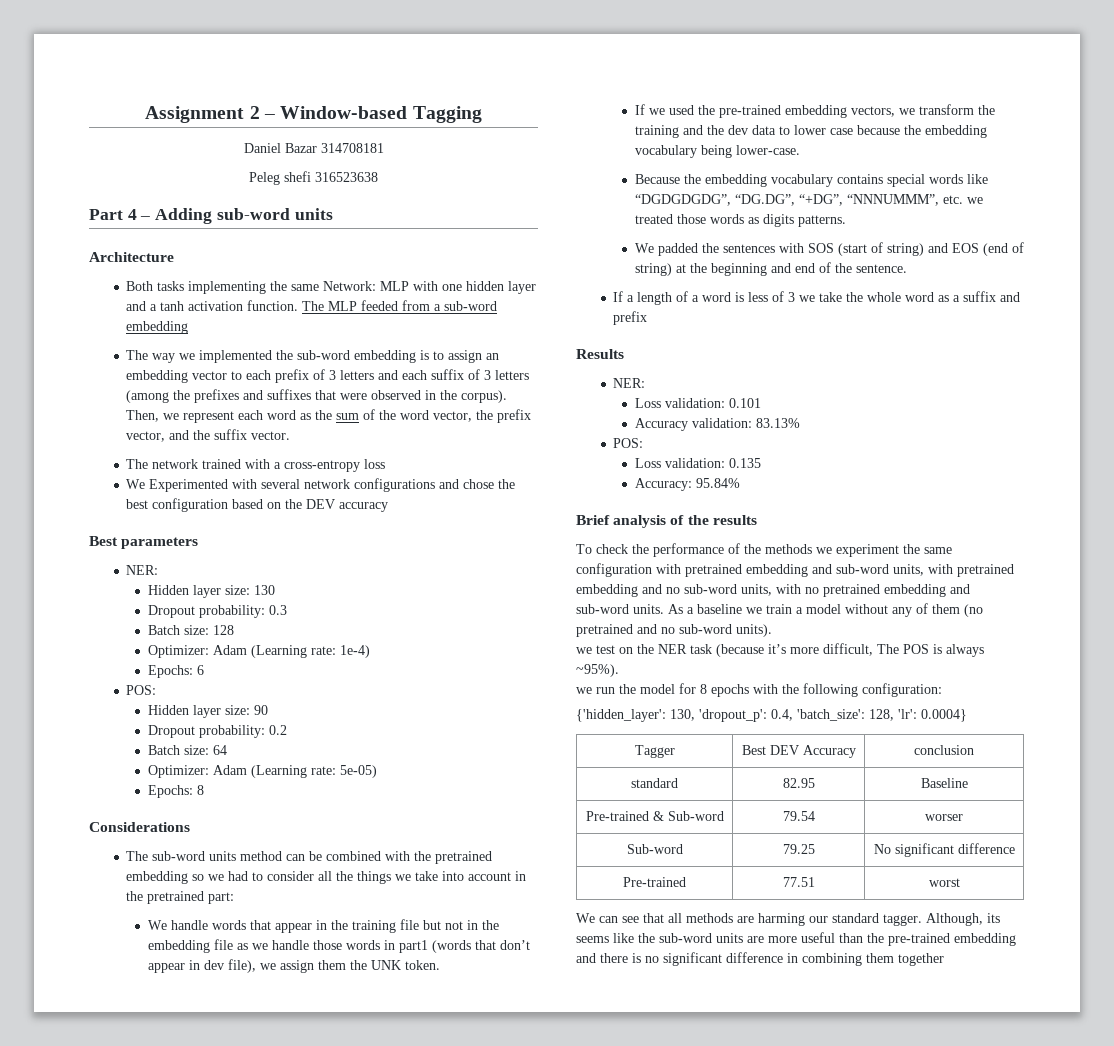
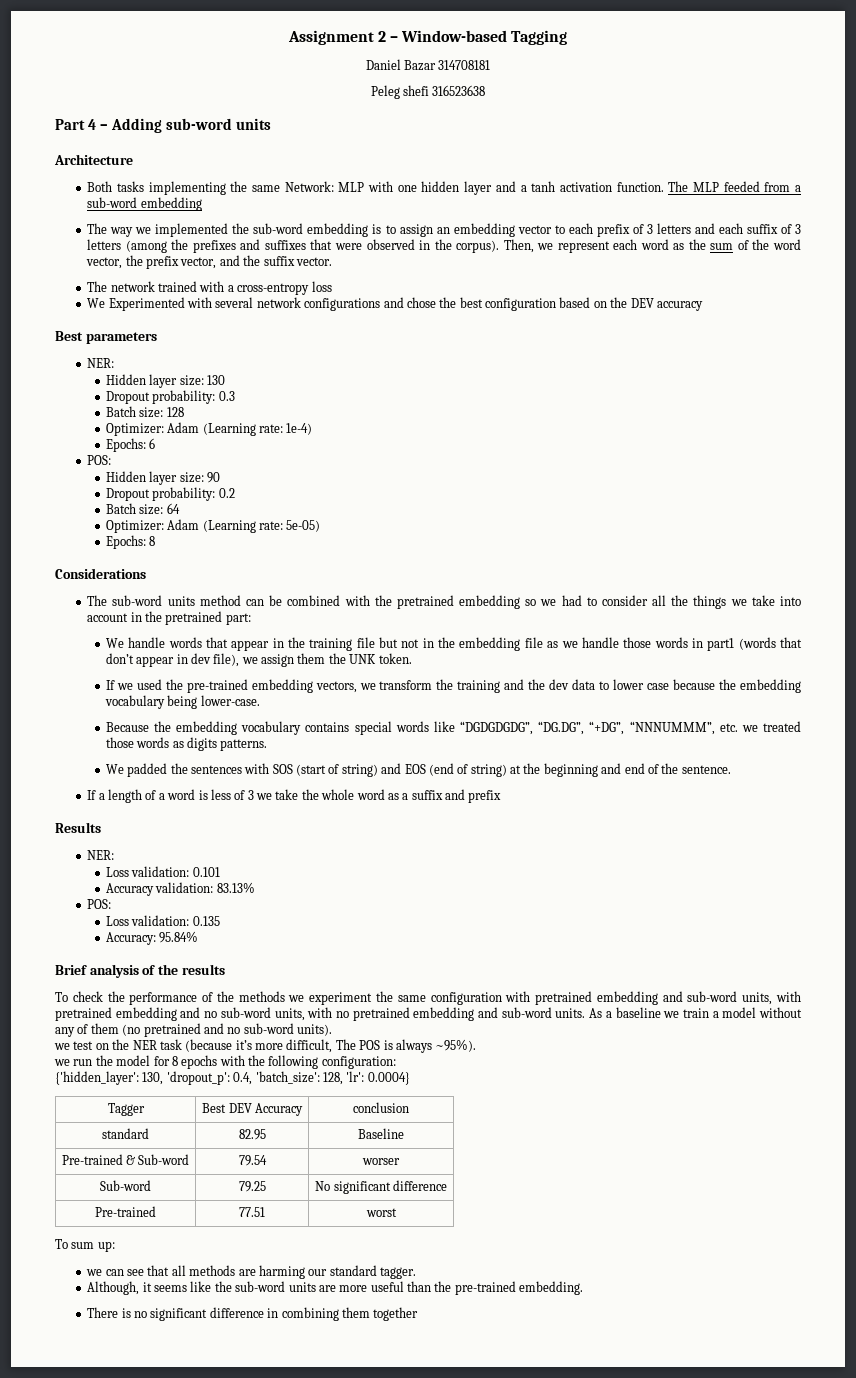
[576,913,595,923] We -> [55,1239,115,1252] [86,1269,103,1276] To sum up: // we
[926,913,1000,926] Although, its -> [87,1281,152,1295] // Although, it
[954,933,1016,946] [576,953,628,963] embedding and there -> [519,1281,584,1295] [87,1307,119,1318] embedding. // There

